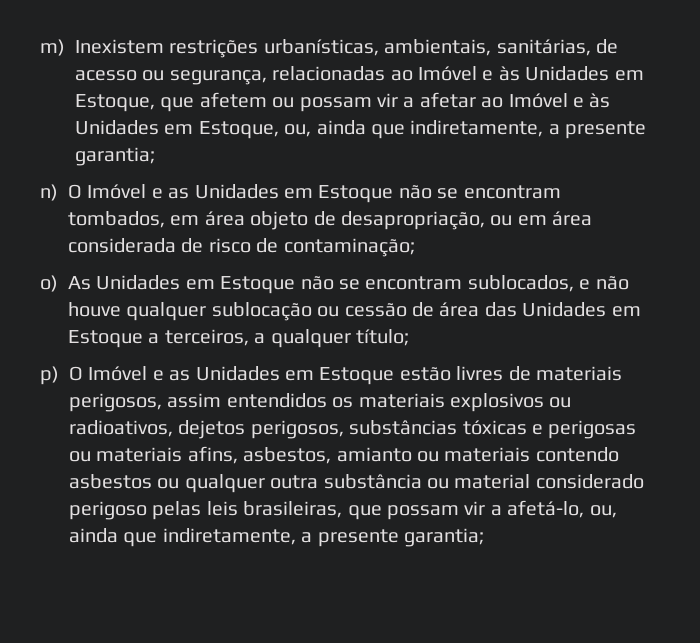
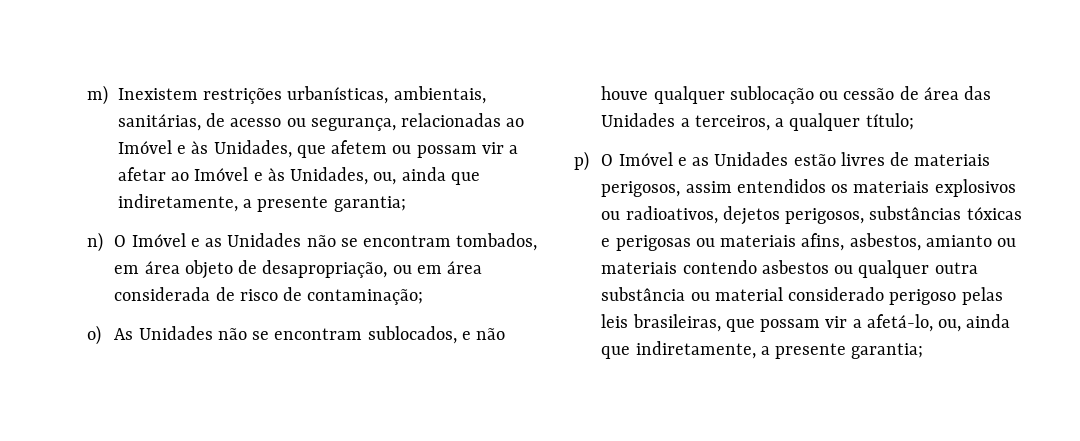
[525,66,644,81] [75,94,155,112] Unidades em Estoque, -> [213,140,292,158] Unidades,
[75,120,279,139] Unidades em Estoque, -> [290,167,369,185] Unidades,
[284,185,394,203] em Estoque -> (302, 240) none
[185,276,296,294] em Estoque -> (213, 333) none
[611,306,641,317] [68,330,143,348] em Estoque -> (676, 120) none
[285,367,395,385] em Estoque -> (789, 159) none

